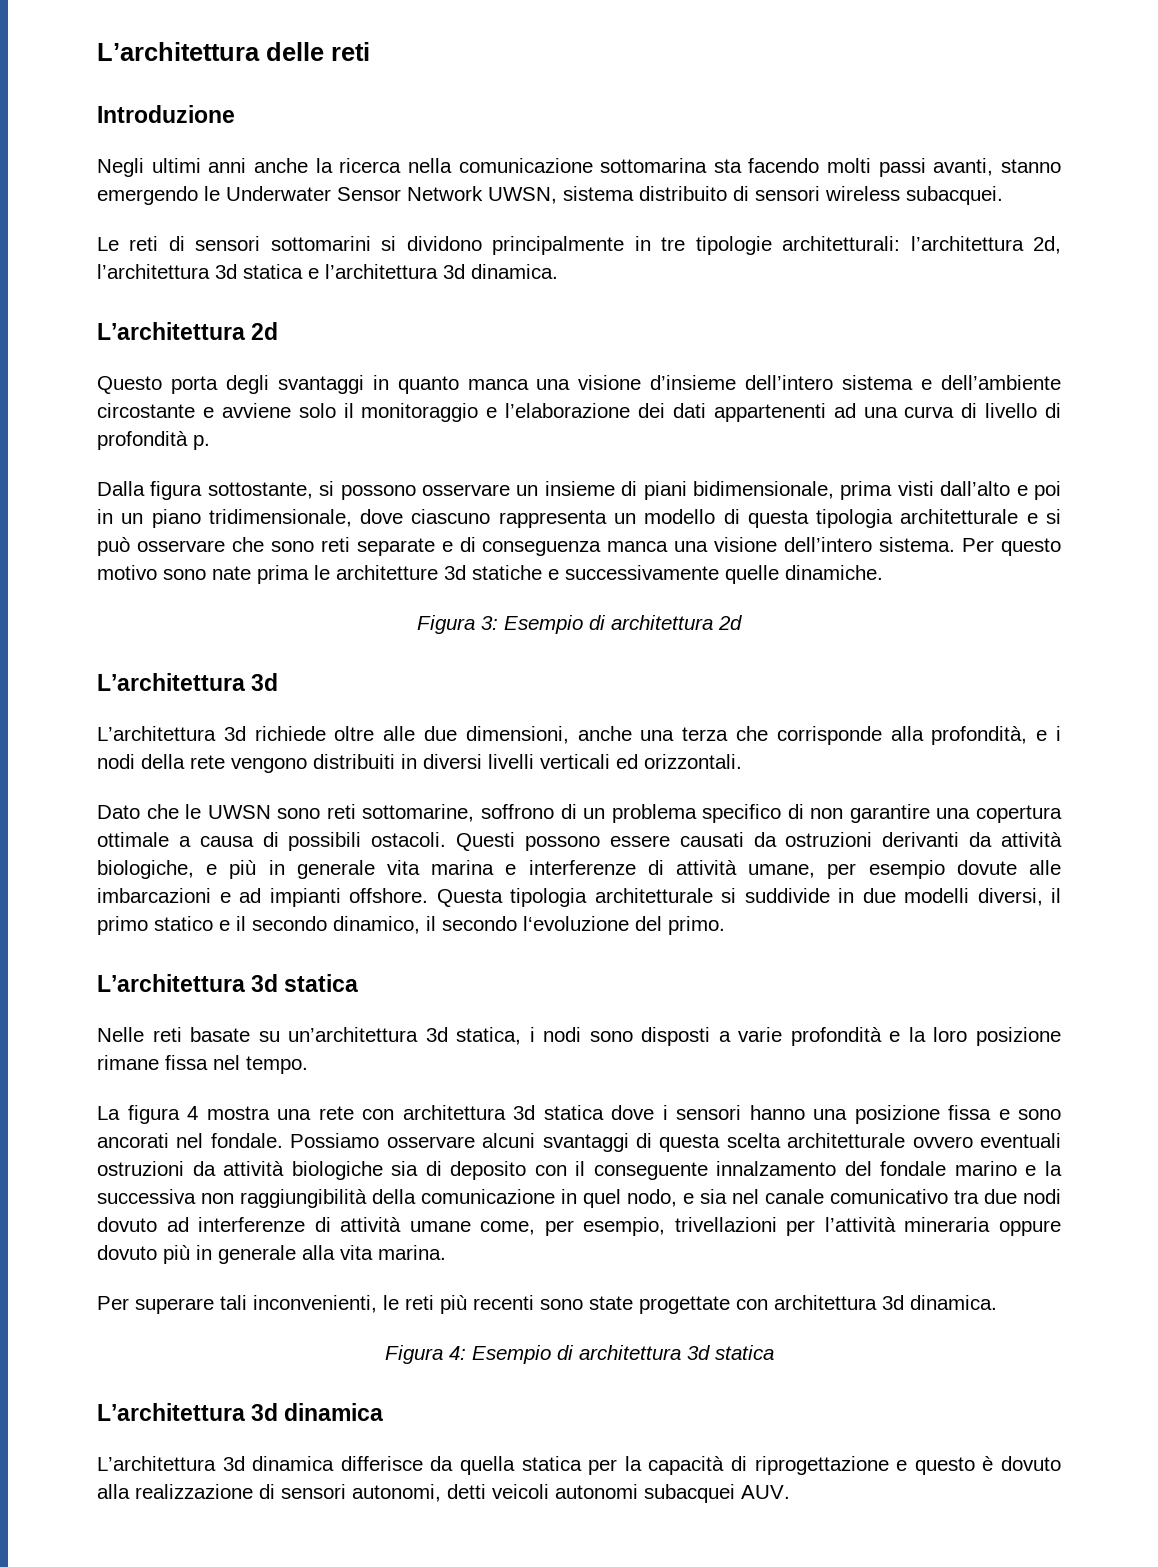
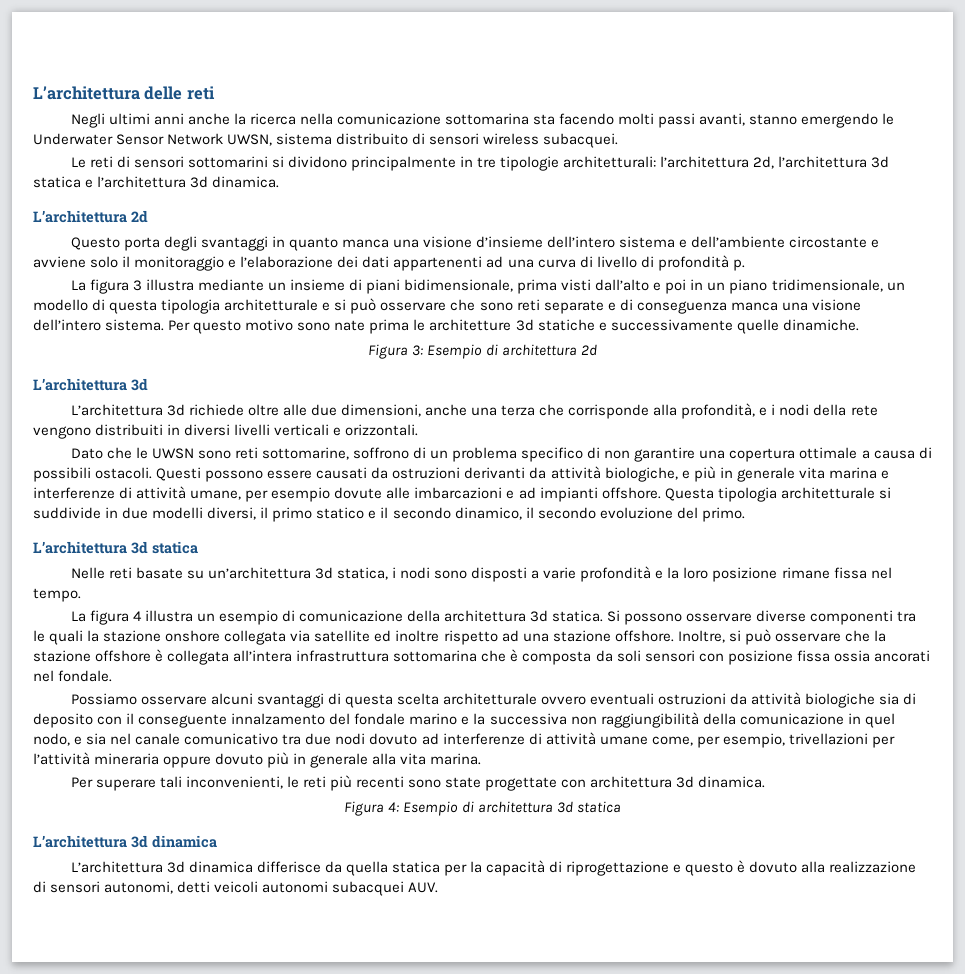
[97,105,235,123] // Introduzione -> (215, 93) none
[97,481,510,500] Dalla figura sottostante, si possono osservare -> [70,279,264,294] La figura 3 illustra mediante
[360,509,607,528] dove ciascuno rappresenta -> (883, 285) none
[616,754,638,769] ed -> [333,427,342,436] e
[523,916,629,931] l‘evoluzione -> [599,507,673,519] evoluzione
[206,1105,1061,1124] mostra una rete con architettura 3d statica dove i sensori hanno una posizione fissa e sono -> [144,610,917,625] [33,629,886,645] [33,649,870,665] illustra un esempio di comunicazione della architettura 3d statica. Si possono osservare diverse componenti tra le quali la stazione onshore collegata via satellite ed inoltre rispetto ad una stazione offshore. Inoltre, si può osservare che la stazione offshore è collegata all’intera infrastruttura sottomarina che è composta da soli sensori con posizione fissa ossia
(283, 1140) none -> (113, 676) //

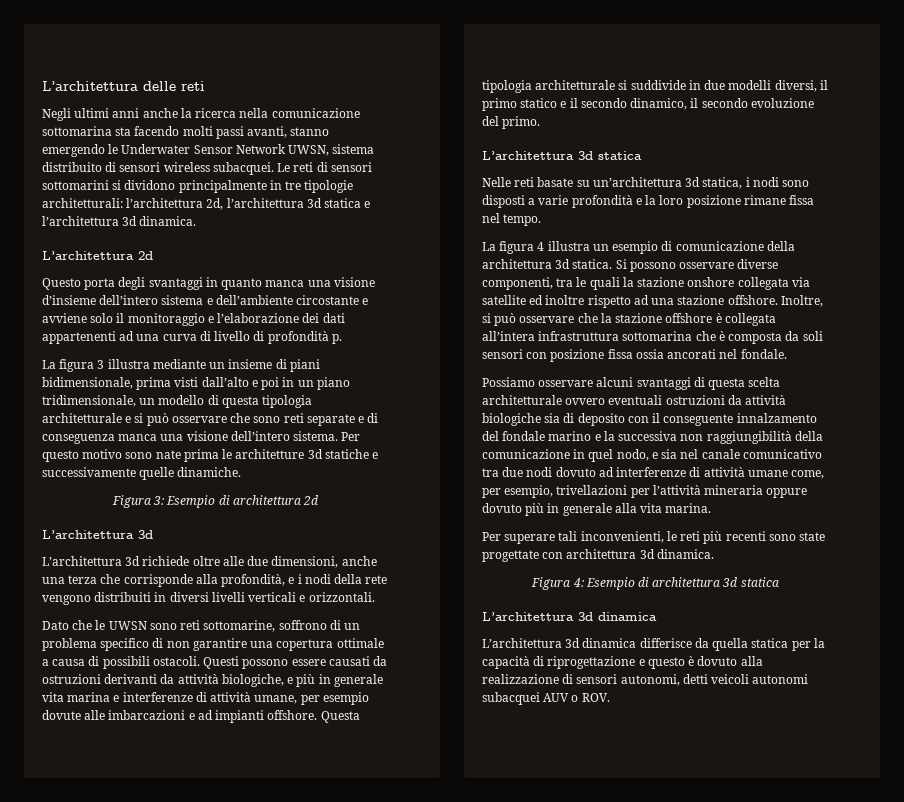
(619, 140) // -> (274, 168) none
[810,610,894,625] componenti -> [482,277,553,290] componenti,
[408,882,439,893] AUV. -> [543,693,610,702] AUV o ROV.

